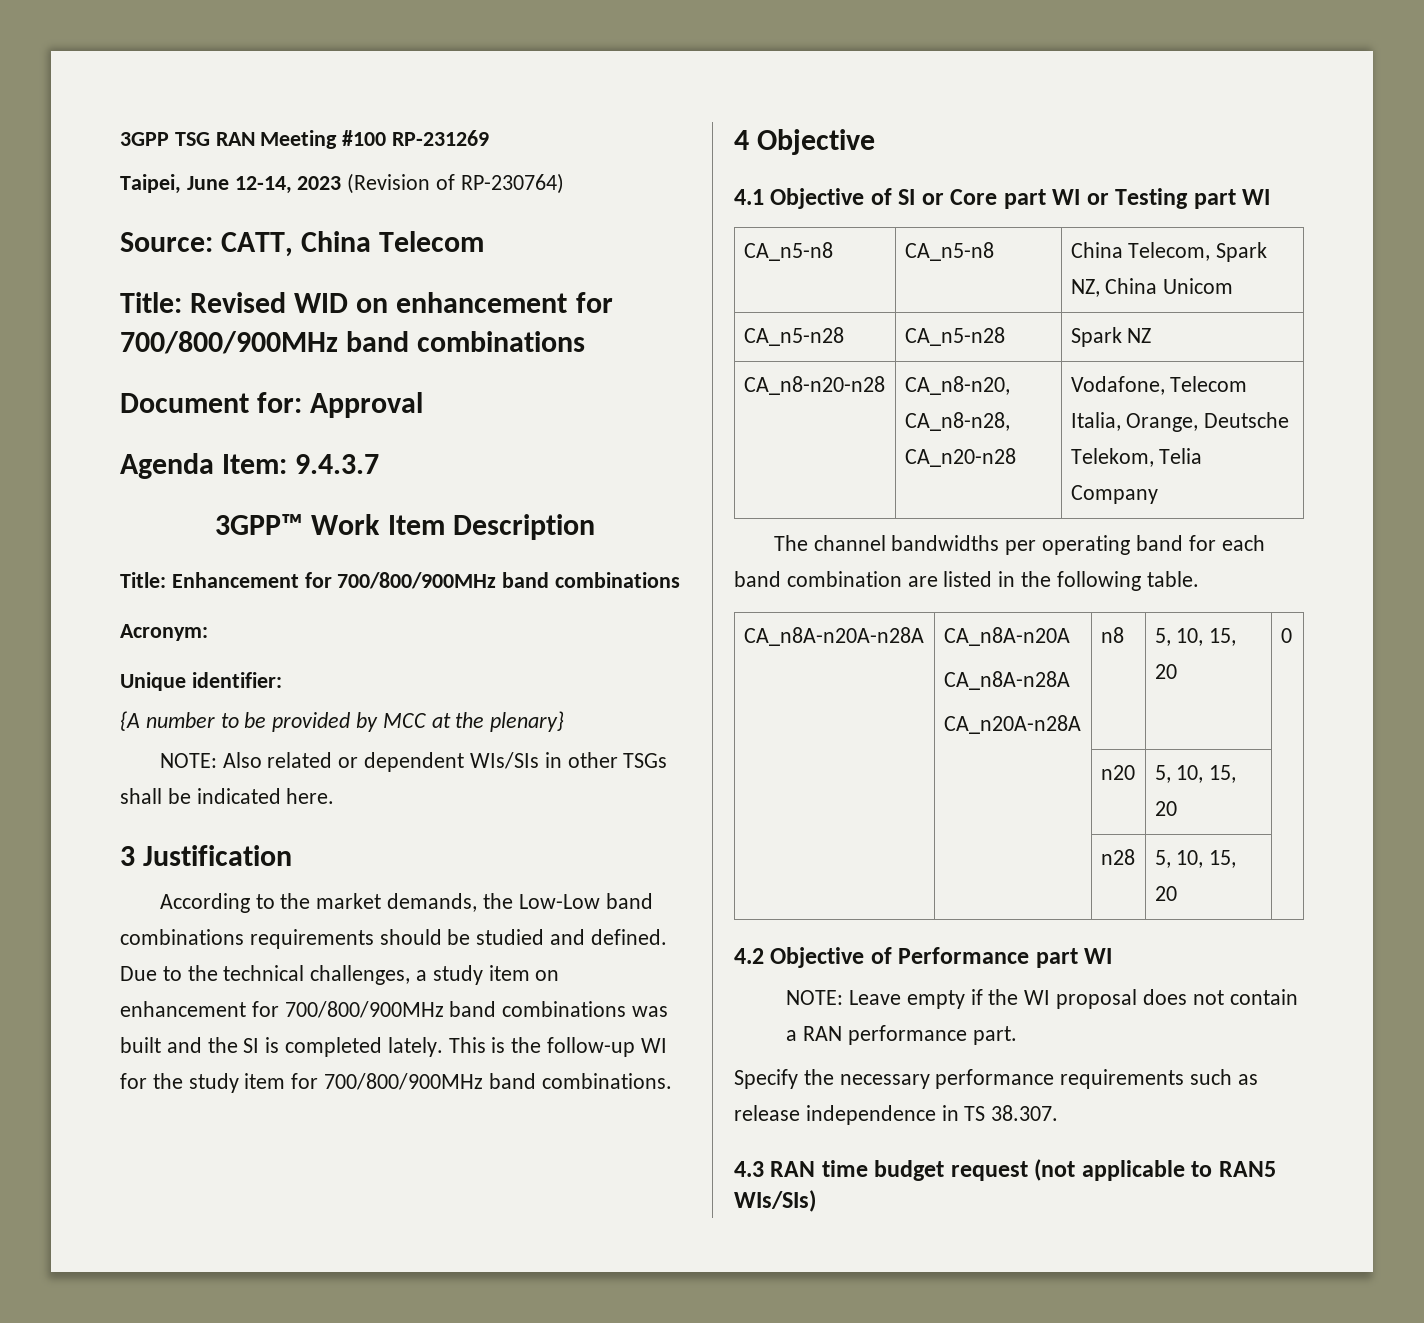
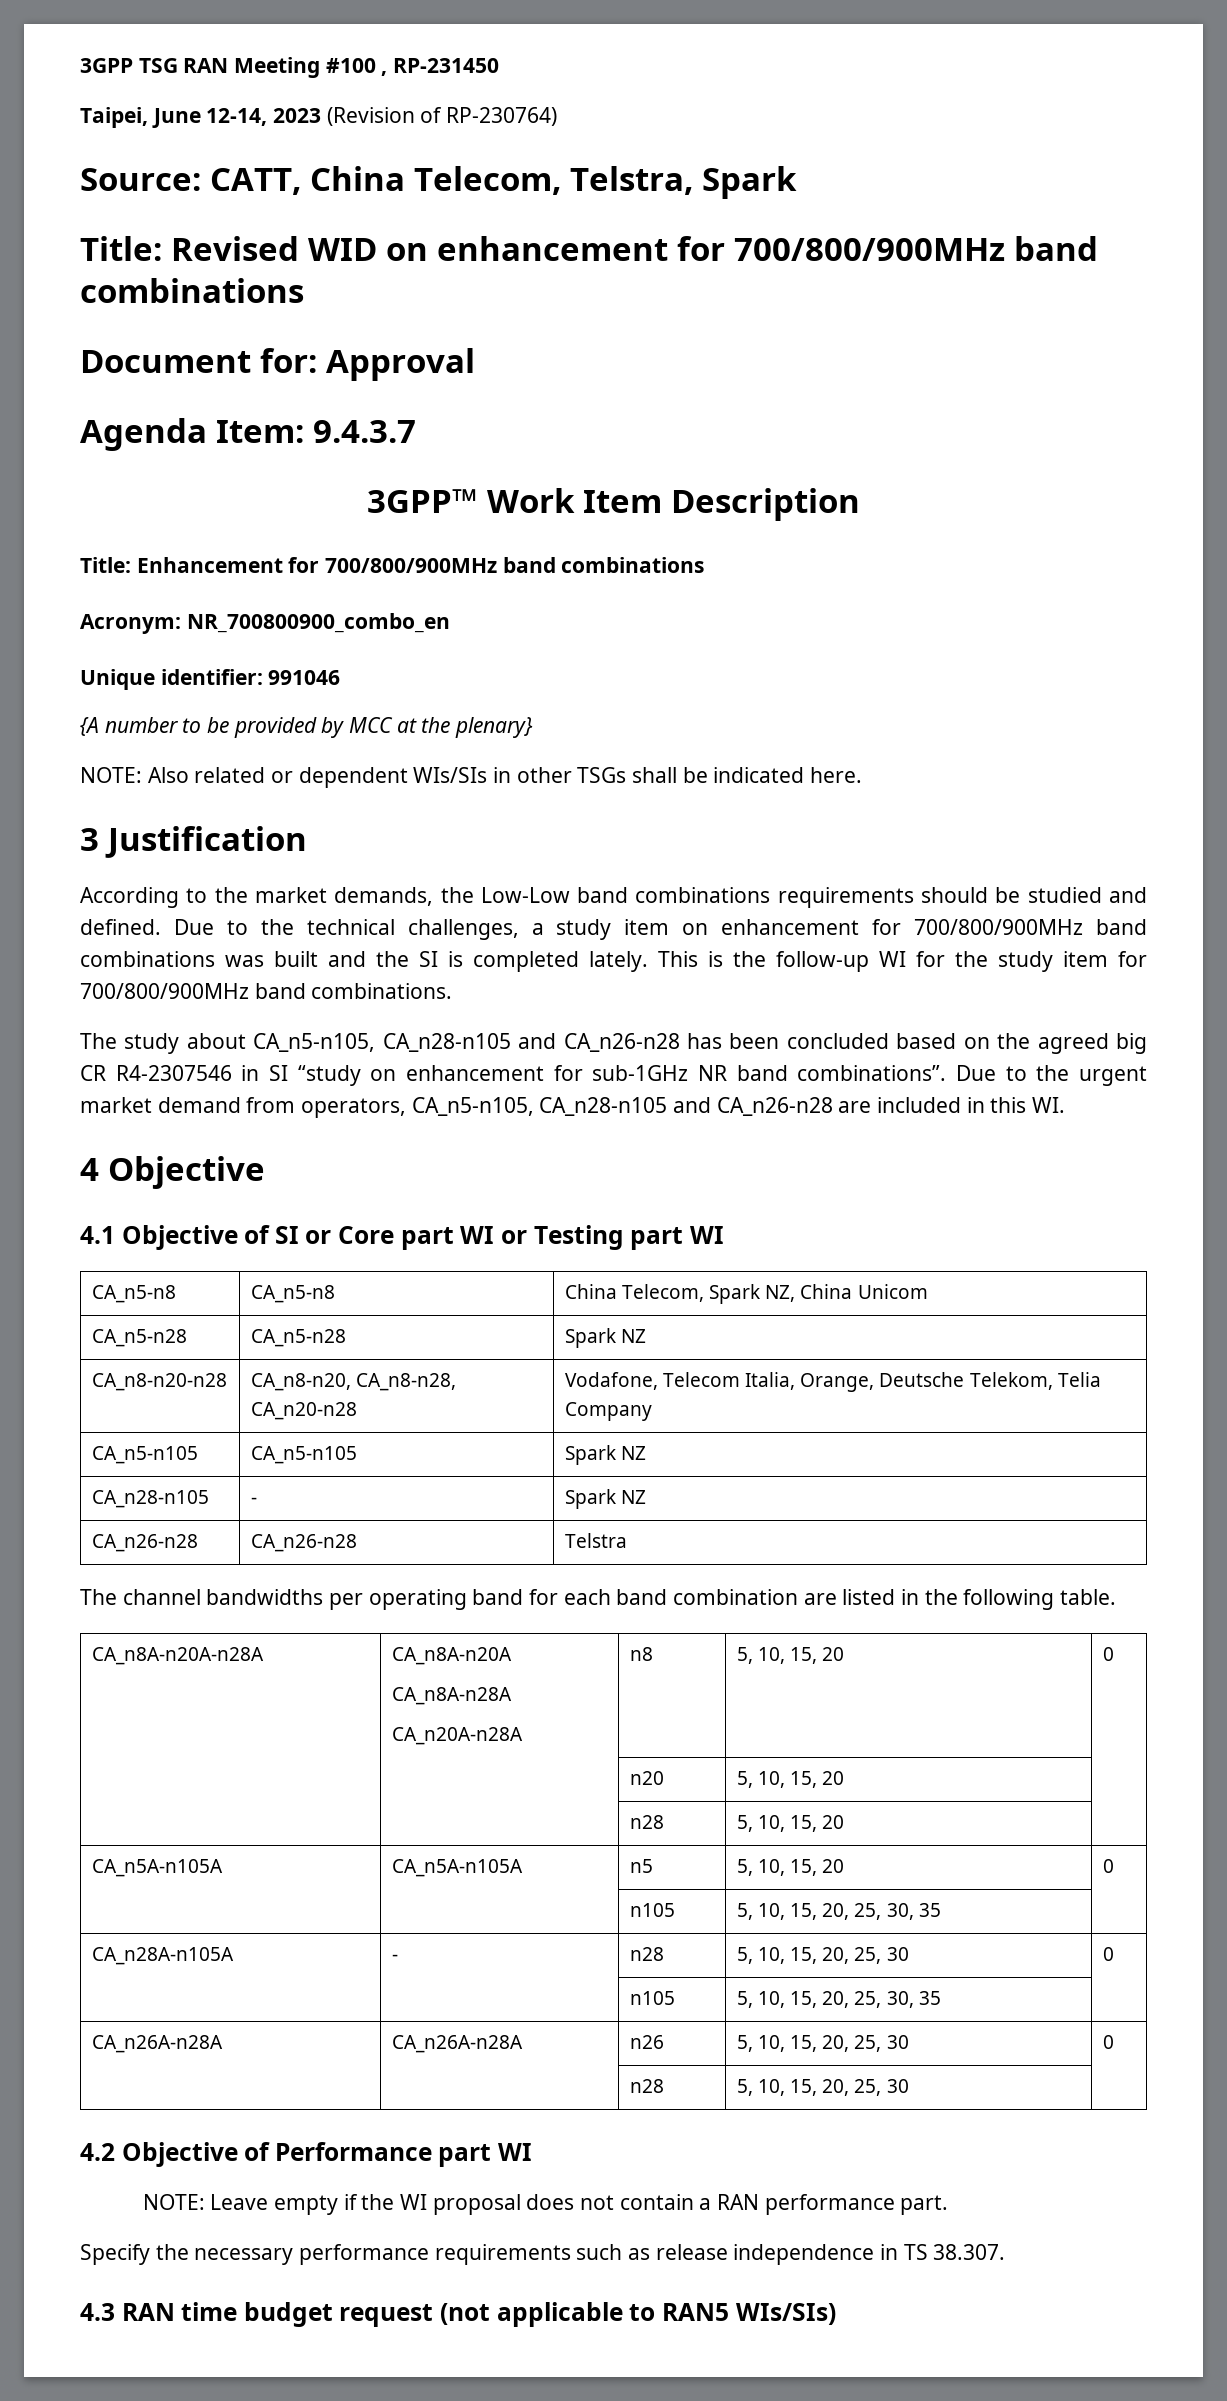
[392,130,490,146] RP-231269 -> [381,58,500,76] , RP-231450
[379,231,485,252] Telecom -> [414,166,797,199] Telecom, Telstra, Spark
(208, 632) none -> [186,613,450,633] NR_700800900_combo_en
(282, 680) none -> [268,670,341,685] 991046
(672, 1081) none -> [80,1033,1147,1054] [80,1065,1147,1086] [80,1097,1066,1118] // The study about CA_n5-n105, CA_n28-n105 and CA_n26-n28 has been concluded based on the agreed big CR R4-2307546 in SI “study on enhancement for sub-1GHz NR band combinations”. Due to the urgent market demand from operators, CA_n5-n105, CA_n28-n105 and CA_n26-n28 are included in this WI.
(1158, 494) none -> [91,1446,198,1464] [250,1446,357,1464] [564,1445,646,1465] [91,1490,209,1508] [250,1497,257,1504] [564,1489,646,1509] [91,1534,198,1552] [250,1534,357,1552] [564,1533,627,1548] // CA_n5-n105 | CA_n5-n105 | Spark NZ // CA_n28-n105 | - | Spark NZ // CA_n26-n28 | CA_n26-n28 | Telstra
(1177, 893) none -> [91,1859,223,1877] [391,1859,523,1877] [629,1859,653,1873] [736,1859,845,1876] [1102,1859,1114,1873] [629,1903,675,1917] [736,1903,941,1920] [91,1947,234,1965] [391,1954,398,1961] [629,1947,664,1961] [736,1947,909,1964] [1102,1947,1114,1961] [629,1991,675,2005] [736,1991,941,2008] [91,2035,223,2053] [391,2035,523,2053] [629,2035,664,2049] [736,2035,909,2052] [1102,2035,1114,2049] [629,2079,664,2093] [736,2079,909,2096] // CA_n5A-n105A | CA_n5A-n105A | n5 | 5, 10, 15, 20 | 0 // | | n105 | 5, 10, 15, 20, 25, 30, 35 | // CA_n28A-n105A | - | n28 | 5, 10, 15, 20, 25, 30 | 0 // | | n105 | 5, 10, 15, 20, 25, 30, 35 | // CA_n26A-n28A | CA_n26A-n28A | n26 | 5, 10, 15, 20, 25, 30 | 0 // | | n28 | 5, 10, 15, 20, 25, 30 |

